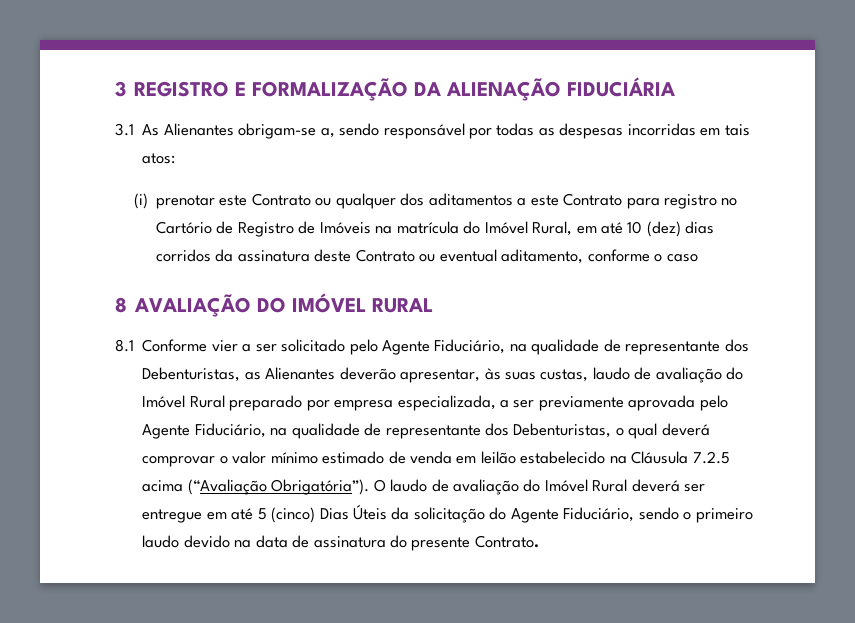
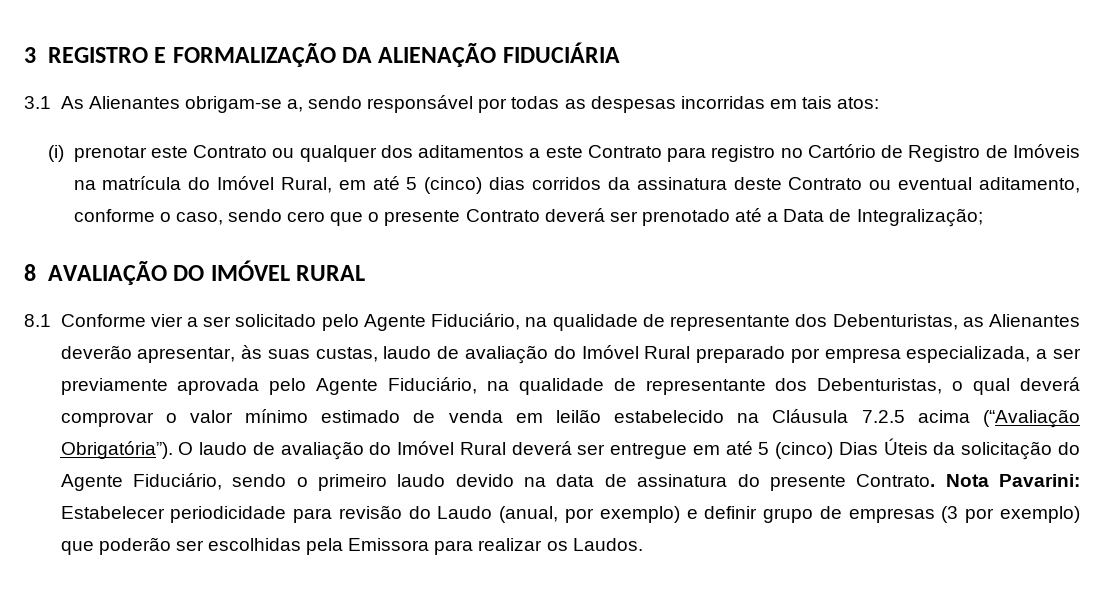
[627,221,681,237] 10 (dez) -> [406,177,483,194] 5 (cinco)
[666,254,698,262] caso -> [175,208,983,227] caso, sendo cero que o presente Contrato deverá ser prenotado até a Data de Integralização;
(539, 541) none -> [945,474,1080,487] [60,505,1080,523] [60,537,643,555] Nota Pavarini: Estabelecer periodicidade para revisão do Laudo (anual, por exemplo) e definir grupo de empresas (3 por exemplo) que poderão ser escolhidas pela Emissora para realizar os Laudos.

